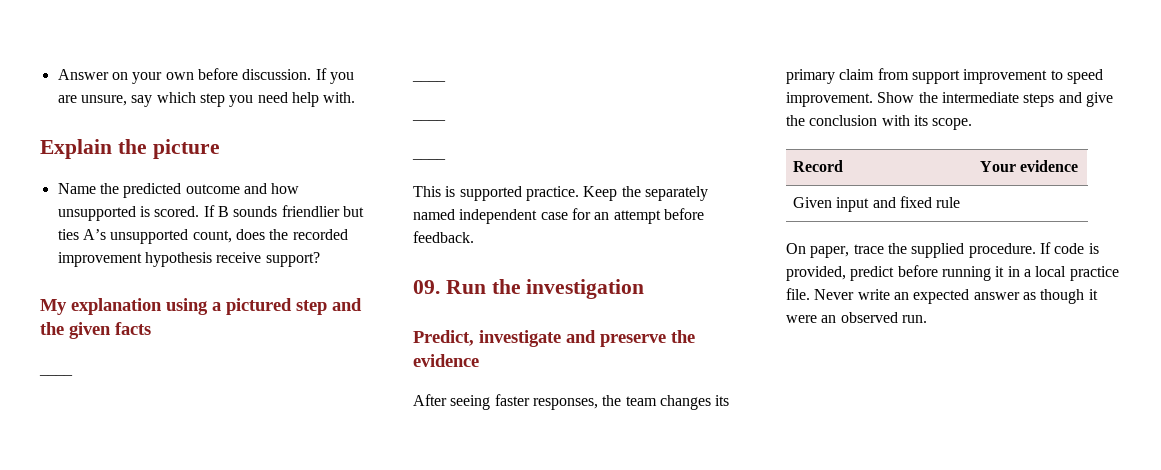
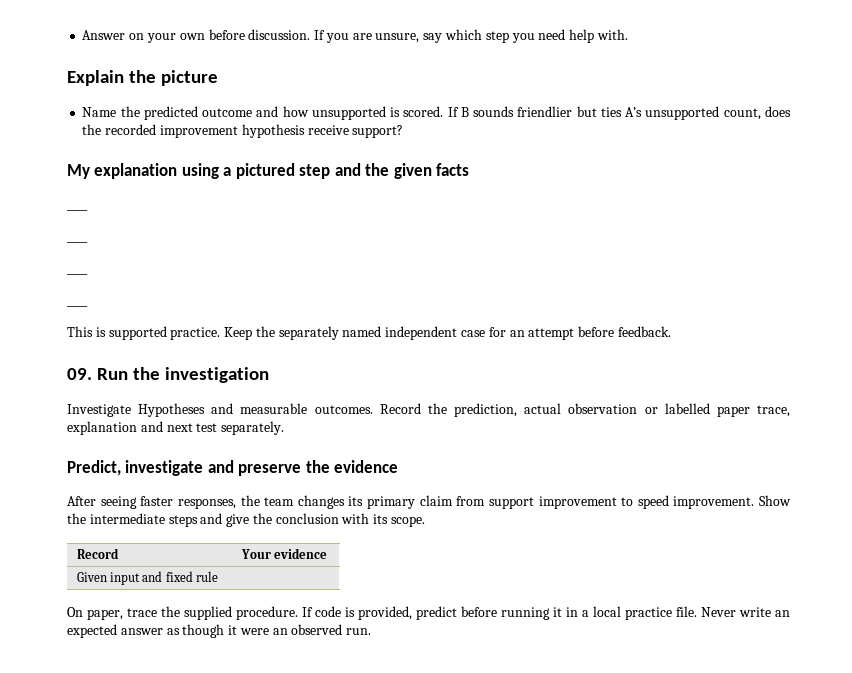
(645, 289) none -> [67,403,790,417] [67,421,285,435] // Investigate Hypotheses and measurable outcomes. Record the prediction, actual observation or labelled paper trace, explanation and next test separately.

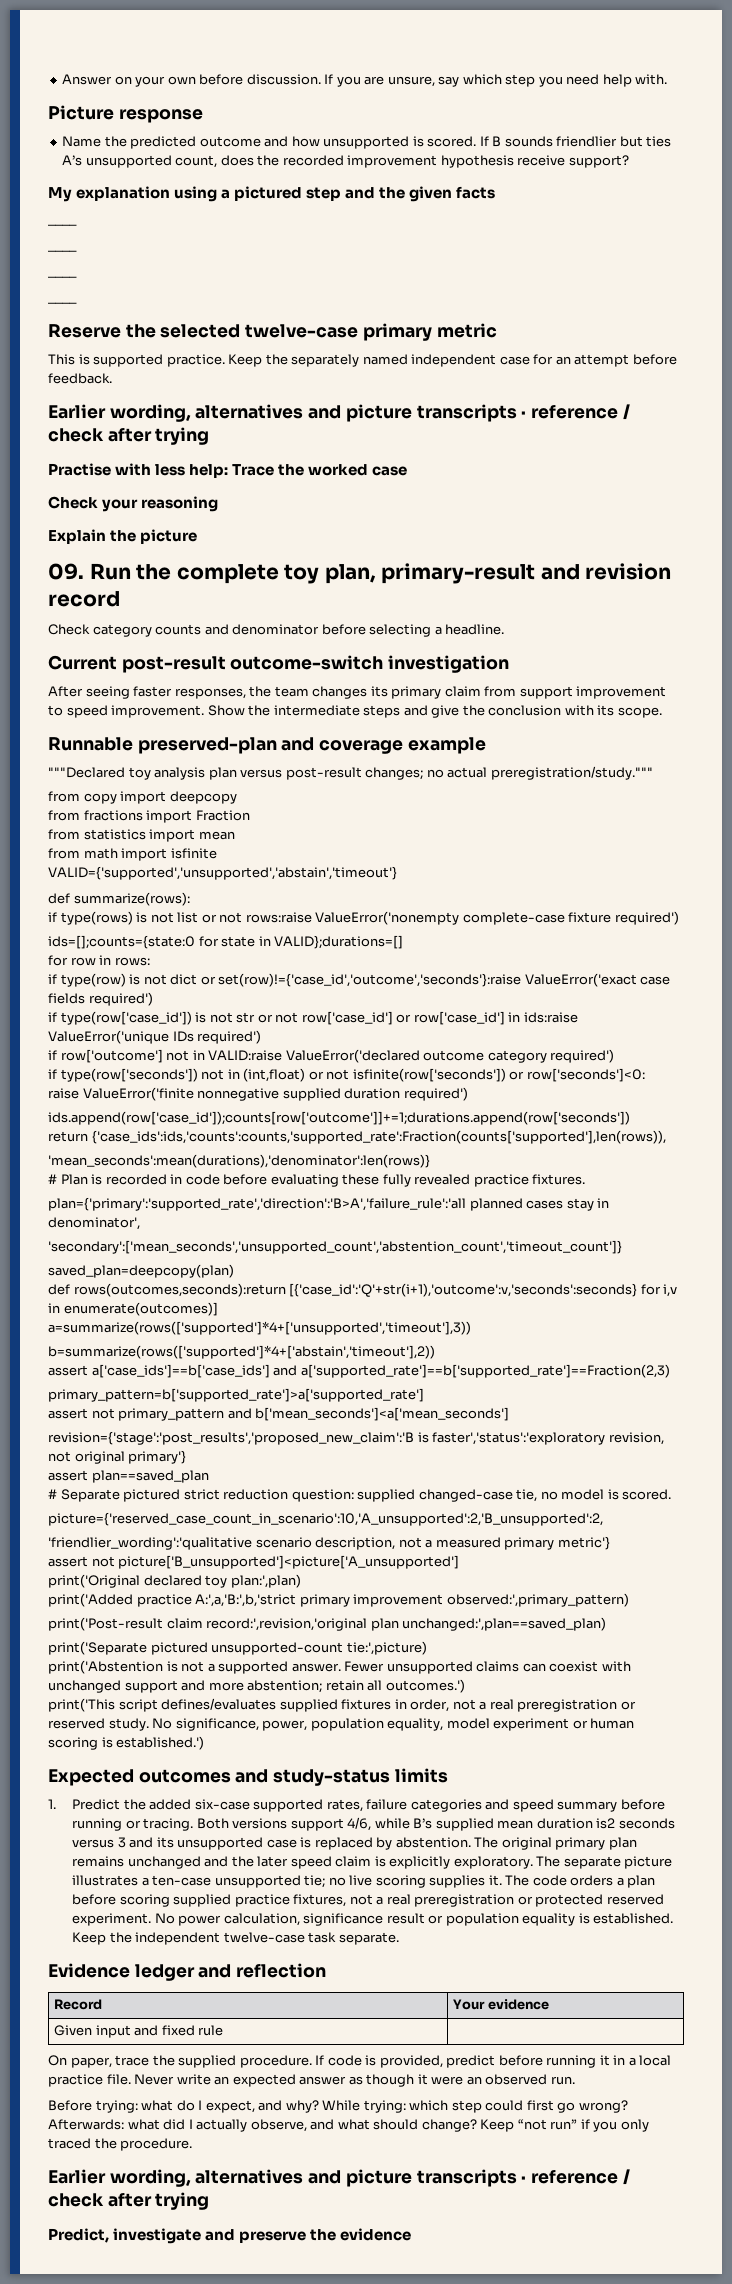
[67,70,218,86] Explain the picture -> [48,105,203,123] Picture response
(88, 306) none -> [48,323,497,341] // Reserve the selected twelve-case primary metric
[67,367,269,383] [67,403,790,417] [67,421,285,435] [67,460,399,476] 09. Run the investigation // Investigate Hypotheses and measurable outcomes. Record the prediction, actual observation or labelled paper trace, explanation and next test separately. // Predict, investigate and preserve the evidence -> [48,404,630,422] [48,427,210,445] [48,463,408,478] [48,496,219,512] [48,529,198,544] [48,563,672,584] [48,591,120,607] [48,624,505,637] [48,655,510,673] Earlier wording, alternatives and picture transcripts · reference / check after trying // Practise with less help: Trace the worked case // Check your reasoning // Explain the picture // 09. Run the complete toy plan, primary-result and revision record // Check category counts and denominator before selecting a headline. // Current post-result outcome-switch investigation
(426, 521) none -> [48,737,486,754] [48,766,653,780] [48,791,237,804] [48,810,250,823] [48,829,235,842] [48,848,217,861] [48,866,397,880] [48,892,190,906] [48,911,679,925] [48,935,404,949] [48,955,150,966] [48,973,671,987] [48,992,153,1006] [48,1011,578,1025] [48,1030,262,1044] [48,1049,615,1063] [48,1068,645,1082] [48,1087,468,1101] [48,1111,630,1125] [48,1130,666,1144] [48,1154,430,1168] [48,1174,586,1187] [48,1197,610,1211] [48,1217,140,1230] [48,1240,622,1254] [48,1264,234,1278] [48,1283,678,1297] [48,1302,218,1316] [48,1321,471,1335] [48,1345,435,1359] [48,1364,670,1378] [48,1388,424,1402] [48,1407,510,1421] [48,1431,664,1445] [48,1450,187,1464] [48,1470,209,1483] [48,1489,672,1502] [48,1512,603,1526] [48,1536,610,1550] [48,1555,460,1569] [48,1574,301,1588] [48,1593,629,1607] [48,1617,607,1631] [48,1641,427,1655] [48,1660,631,1674] [48,1679,465,1693] [48,1698,636,1712] [48,1718,635,1731] [48,1736,205,1750] [48,1768,448,1786] [48,1799,665,1812] [72,1817,675,1831] [72,1837,637,1850] [72,1856,673,1869] [72,1875,656,1888] [72,1894,664,1907] [72,1913,674,1926] [72,1932,399,1945] [48,1963,327,1981] // Runnable preserved-plan and coverage example // """Declared toy analysis plan versus post-result changes; no actual preregistration/study.""" // from copy import deepcopy // from fractions import Fraction // from statistics import mean // from math import isfinite // VALID={'supported','unsupported','abstain','timeout'} // def summarize(rows): // if type(rows) is not list or not rows:raise ValueError('nonempty complete-case fixture required') // ids=[];counts={state:0 for state in VALID};durations=[] // for row in rows: // if type(row) is not dict or set(row)!={'case_id','outcome','seconds'}:raise ValueError('exact case fields required') // if type(row['case_id']) is not str or not row['case_id'] or row['case_id'] in ids:raise ValueError('unique IDs required') // if row['outcome'] not in VALID:raise ValueError('declared outcome category required') // if type(row['seconds']) not in (int,float) or not isfinite(row['seconds']) or row['seconds']<0: // raise ValueError('finite nonnegative supplied duration required') // ids.append(row['case_id']);counts[row['outcome']]+=1;durations.append(row['seconds']) // return {'case_ids':ids,'counts':counts,'supported_rate':Fraction(counts['supported'],len(rows)), // 'mean_seconds':mean(durations),'denominator':len(rows)} // # Plan is recorded in code before evaluating these fully revealed practice fixtures. // plan={'primary':'supported_rate','direction':'B>A','failure_rule':'all planned cases stay in denominator', // 'secondary':['mean_seconds','unsupported_count','abstention_count','timeout_count']} // saved_plan=deepcopy(plan) // def rows(outcomes,seconds):return [{'case_id':'Q'+str(i+1),'outcome':v,'seconds':seconds} for i,v in enumerate(outcomes)] // a=summarize(rows(['supported']*4+['unsupported','timeout'],3)) // b=summarize(rows(['supported']*4+['abstain','timeout'],2)) // assert a['case_ids']==b['case_ids'] and a['supported_rate']==b['supported_rate']==Fraction(2,3) // primary_pattern=b['supported_rate']>a['supported_rate'] // assert not primary_pattern and b['mean_seconds']<a['mean_seconds'] // revision={'stage':'post_results','proposed_new_claim':'B is faster','status':'exploratory revision, not original primary'} // assert plan==saved_plan // # Separate pictured strict reduction question: supplied changed-case tie, no model is scored. // picture={'reserved_case_count_in_scenario':10,'A_unsupported':2,'B_unsupported':2, // 'friendlier_wording':'qualitative scenario description, not a measured primary metric'} // assert not picture['B_unsupported']<picture['A_unsupported'] // print('Original declared toy plan:',plan) // print('Added practice A:',a,'B:',b,'strict primary improvement observed:',primary_pattern) // print('Post-result claim record:',revision,'original plan unchanged:',plan==saved_plan) // print('Separate pictured unsupported-count tie:',picture) // print('Abstention is not a supported answer. Fewer unsupported claims can coexist with unchanged support and more abstention; retain all outcomes.') // print('This script defines/evaluates supplied fixtures in order, not a real preregistration or reserved study. No significance, power, population equality, model experiment or human scoring is established.') // Expected outcomes and study-status limits // 1. Predict the added six-case supported rates, failure categories and speed summary before running or tracing. Both versions support 4/6, while B’s supplied mean duration is2 seconds versus 3 and its unsupported case is replaced by abstention. The original primary plan remains unchanged and the later speed claim is explicitly exploratory. The separate picture illustrates a ten-case unsupported tie; no live scoring supplies it. The code orders a plan before scoring supplied practice fixtures, not a real preregistration or protected reserved experiment. No power calculation, significance result or population equality is established. Keep the independent twelve-case task separate. // Evidence ledger and reflection
(372, 631) none -> [48,2100,628,2113] [48,2119,649,2132] [48,2138,193,2151] [48,2169,630,2187] [48,2192,210,2210] [48,2228,412,2244] // Before trying: what do I expect, and why? While trying: which step could first go wrong? Afterwards: what did I actually observe, and what should change? Keep “not run” if you only traced the procedure. // Earlier wording, alternatives and picture transcripts · reference / check after trying // Predict, investigate and preserve the evidence

